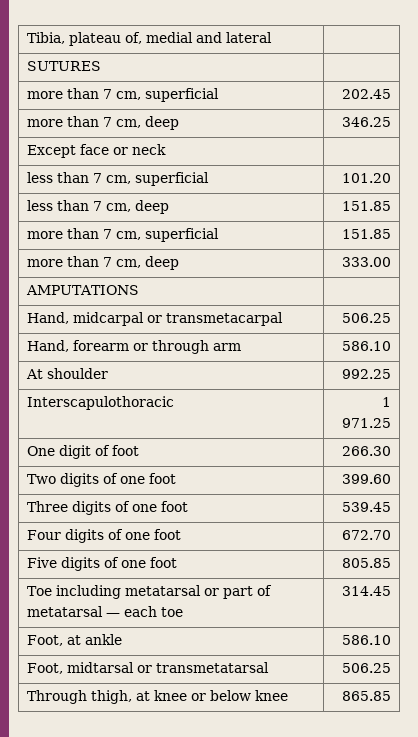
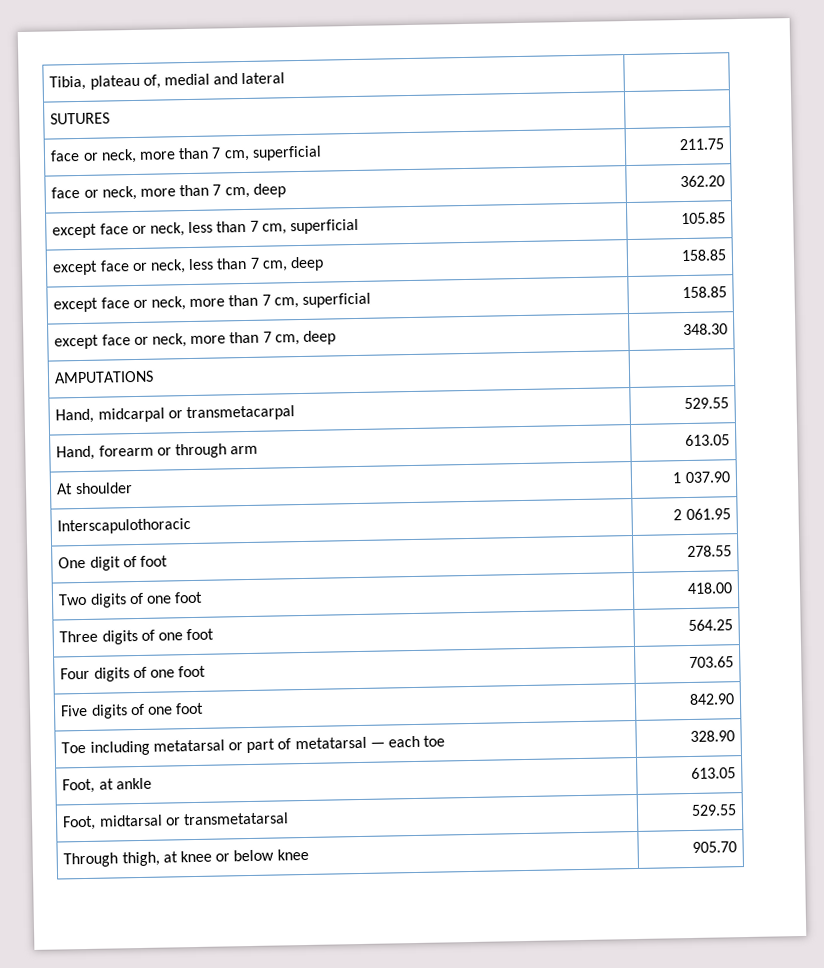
[27,88,220,102] [341,89,391,99] [27,116,180,130] [341,117,391,127] [27,144,167,158] more than 7 cm, superficial | 202.45 // more than 7 cm, deep | 346.25 // Except face or neck | // -> [50,145,322,164] [678,138,724,151] [51,183,286,201] [679,175,725,188] [52,222,185,239] face or neck, more than 7 cm, superficial | 211.75 // face or neck, more than 7 cm, deep | 362.20 // except face or neck,
[341,173,391,183] 101.20 // -> [680,212,726,225] [52,259,186,276] 105.85 // except face or neck,
[341,201,391,211] [27,228,220,242] [341,229,391,239] [27,256,180,270] [341,257,391,267] 151.85 // more than 7 cm, superficial | 151.85 // more than 7 cm, deep | 333.00 -> [680,249,726,262] [53,292,371,313] [681,286,727,299] [54,330,336,350] [682,323,728,336] 158.85 // except face or neck, more than 7 cm, superficial | 158.85 // except face or neck, more than 7 cm, deep | 348.30
[341,313,391,323] 506.25 -> [683,397,729,410] 529.55
[341,341,391,351] 586.10 -> [684,434,730,447] 613.05
[341,369,391,379] 992.25 -> [672,471,731,484] 1 037.90
[381,397,391,407] [341,418,391,428] 1 971.25 -> [673,508,731,521] 2 061.95
[341,446,391,456] 266.30 -> [686,545,732,558] 278.55
[341,474,391,484] 399.60 -> [686,582,733,595] 418.00
[341,502,391,512] 539.45 -> [687,619,733,632] 564.25
[341,530,391,540] 672.70 -> [688,656,734,669] 703.65
[341,558,391,568] 805.85 -> [688,693,735,706] 842.90
[341,586,391,596] 314.45 -> [689,730,735,743] 328.90
[341,635,391,645] 586.10 -> [690,767,736,779] 613.05
[341,663,391,673] 506.25 -> [690,804,737,816] 529.55
[341,691,391,701] 865.85 -> [691,841,737,853] 905.70

